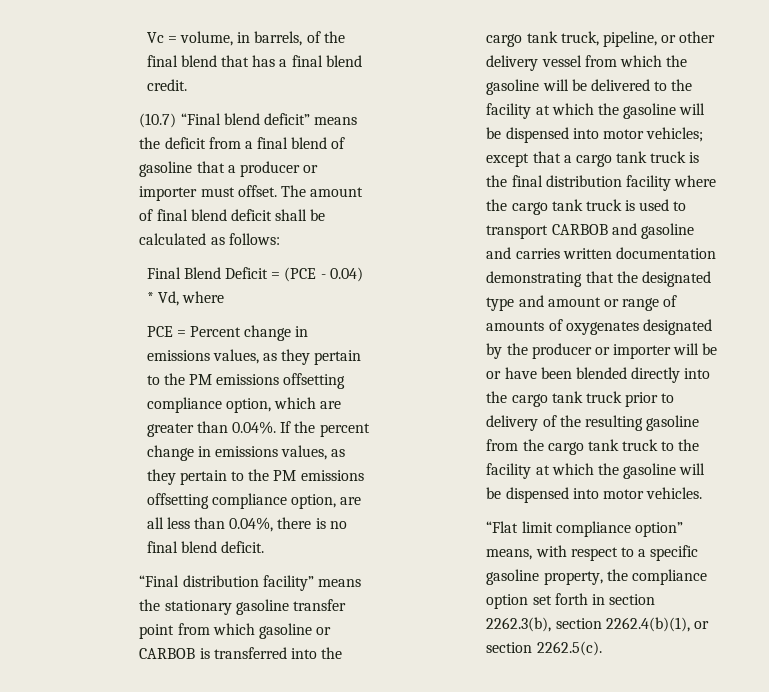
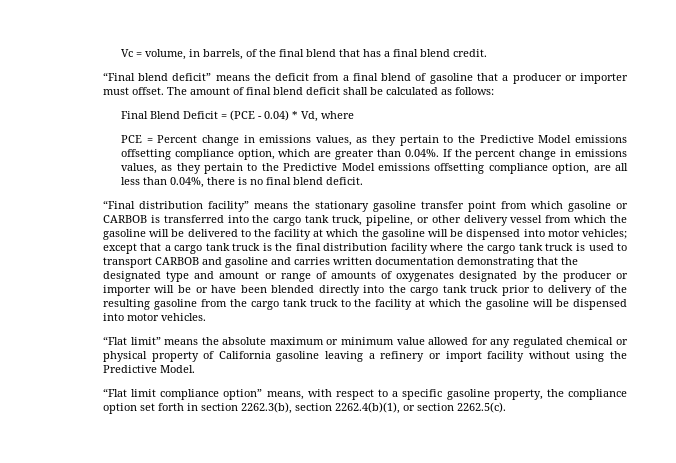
[139,113,177,128] (10.7) -> (487, 53) none
[188,374,212,385] PM -> [479,135,572,143] Predictive Model
[273,470,297,481] PM -> [283,163,375,171] Predictive Model
(703, 493) none -> [102,336,628,348] [102,351,627,362] [102,365,195,373] // “Flat limit” means the absolute maximum or minimum value allowed for any regulated chemical or physical property of California gasoline leaving a refinery or import facility without using the Predictive Model.

